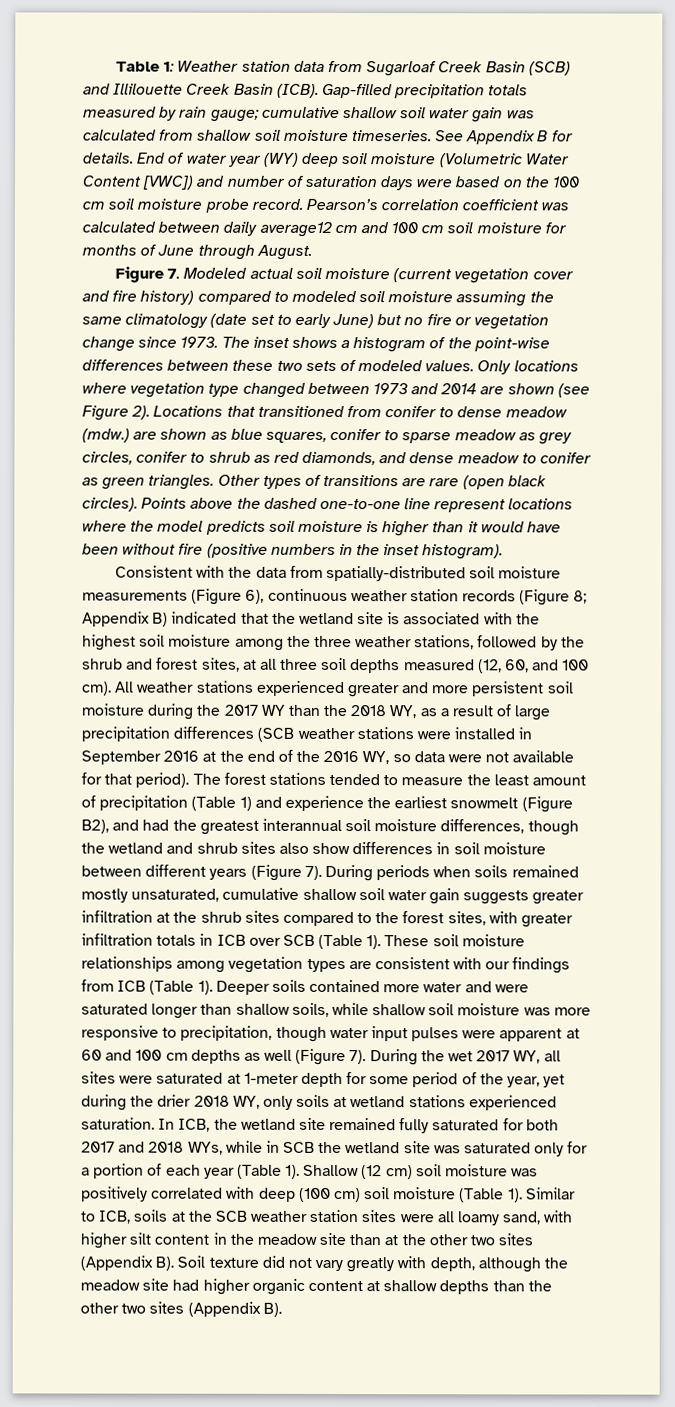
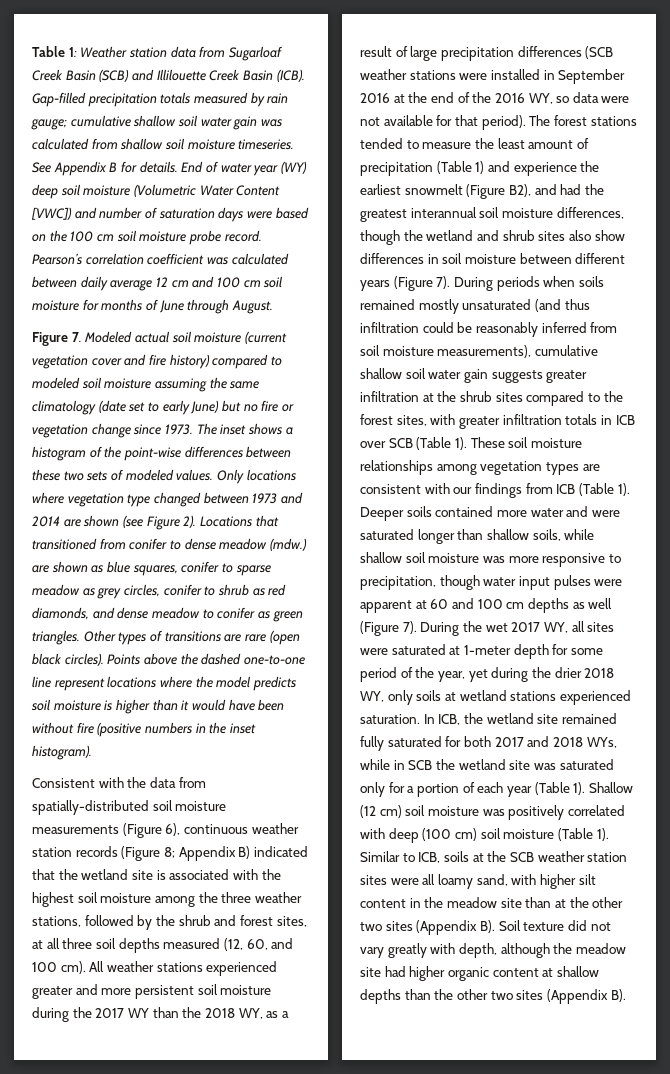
[259,221,332,237] average12 -> [110,277,168,291] average 12
[131,888,220,902] unsaturated, -> [462,299,590,312] [360,322,618,337] [360,345,532,358] unsaturated (and thus infiltration could be reasonably inferred from soil moisture measurements),

